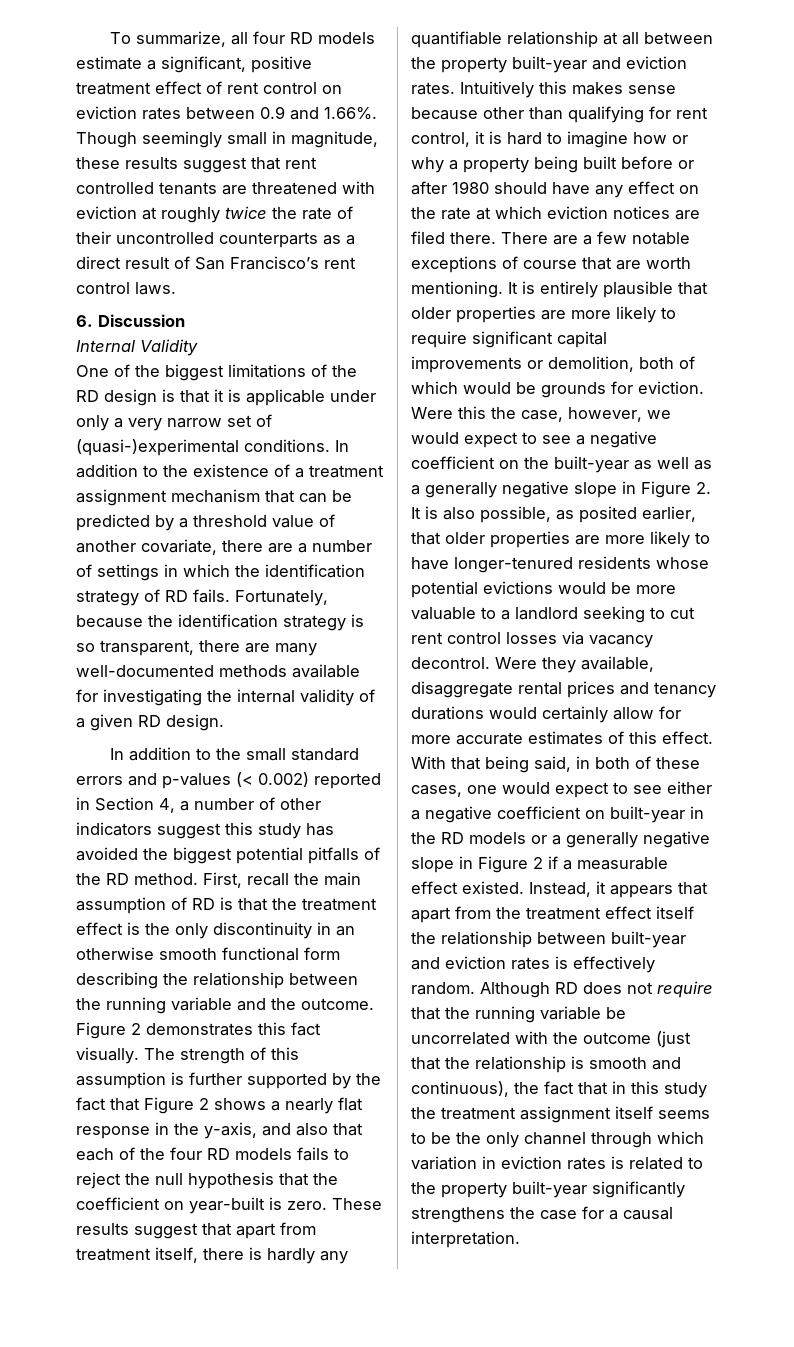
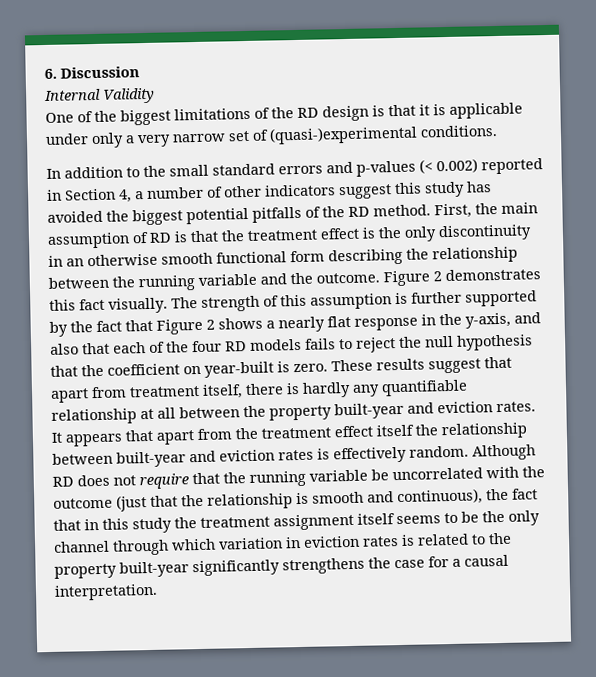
[110,31,376,47] [76,56,312,73] [76,81,342,95] [76,106,377,120] [76,131,378,148] [76,157,317,173] [76,181,375,195] [76,206,353,223] [76,231,355,248] [76,256,356,270] [76,282,176,295] To summarize, all four RD models estimate a significant, positive treatment effect of rent control on eviction rates between 0.9 and 1.66%. Though seemingly small in magnitude, these results suggest that rent controlled tenants are threatened with eviction at roughly twice the rate of their uncontrolled counterparts as a direct result of San Francisco’s rent control laws. // -> (44, 73) none
[335,440,349,452] [76,464,384,478] [76,489,352,506] [76,514,335,531] [76,539,372,555] [76,564,365,581] [76,589,328,606] [76,614,364,631] [76,640,317,656] [76,664,360,678] [76,689,375,706] [76,714,224,731] In addition to the existence of a treatment assignment mechanism that can be predicted by a threshold value of another covariate, there are a number of settings in which the identification strategy of RD fails. Fortunately, because the identification strategy is so transparent, there are many well-documented methods available for investigating the internal validity of a given RD design. -> (498, 131) none
[247,873,289,886] recall -> (472, 211) none
[460,81,676,98] [411,106,708,123] [411,131,688,148] [411,156,694,173] [411,181,699,198] [411,206,700,220] [411,231,690,245] [411,256,691,273] [411,281,708,298] [411,306,676,323] [411,331,607,348] [411,356,695,373] [411,381,704,398] [411,406,671,422] [411,431,657,448] [411,456,712,473] [411,481,711,498] [411,506,696,523] [411,531,710,548] [411,556,709,573] [411,581,676,598] [411,606,695,623] [411,631,653,648] [411,656,654,673] [411,681,716,698] [411,706,681,723] [411,731,713,745] [411,756,700,773] [411,781,712,798] [411,806,704,823] [411,831,710,848] [411,856,668,873] [411,881,606,897] Intuitively this makes sense because other than qualifying for rent control, it is hard to imagine how or why a property being built before or after 1980 should have any effect on the rate at which eviction notices are filed there. There are a few notable exceptions of course that are worth mentioning. It is entirely plausible that older properties are more likely to require significant capital improvements or demolition, both of which would be grounds for eviction. Were this the case, however, we would expect to see a negative coefficient on the built-year as well as a generally negative slope in Figure 2. It is also possible, as posited earlier, that older properties are more likely to have longer-tenured residents whose potential evictions would be more valuable to a landlord seeking to cut rent control losses via vacancy decontrol. Were they available, disaggregate rental prices and tenancy durations would certainly allow for more accurate estimates of this effect. With that being said, in both of these cases, one would expect to see either a negative coefficient on built-year in the RD models or a generally negative slope in Figure 2 if a measurable effect existed. Instead, it -> [51,432,63,443] It

